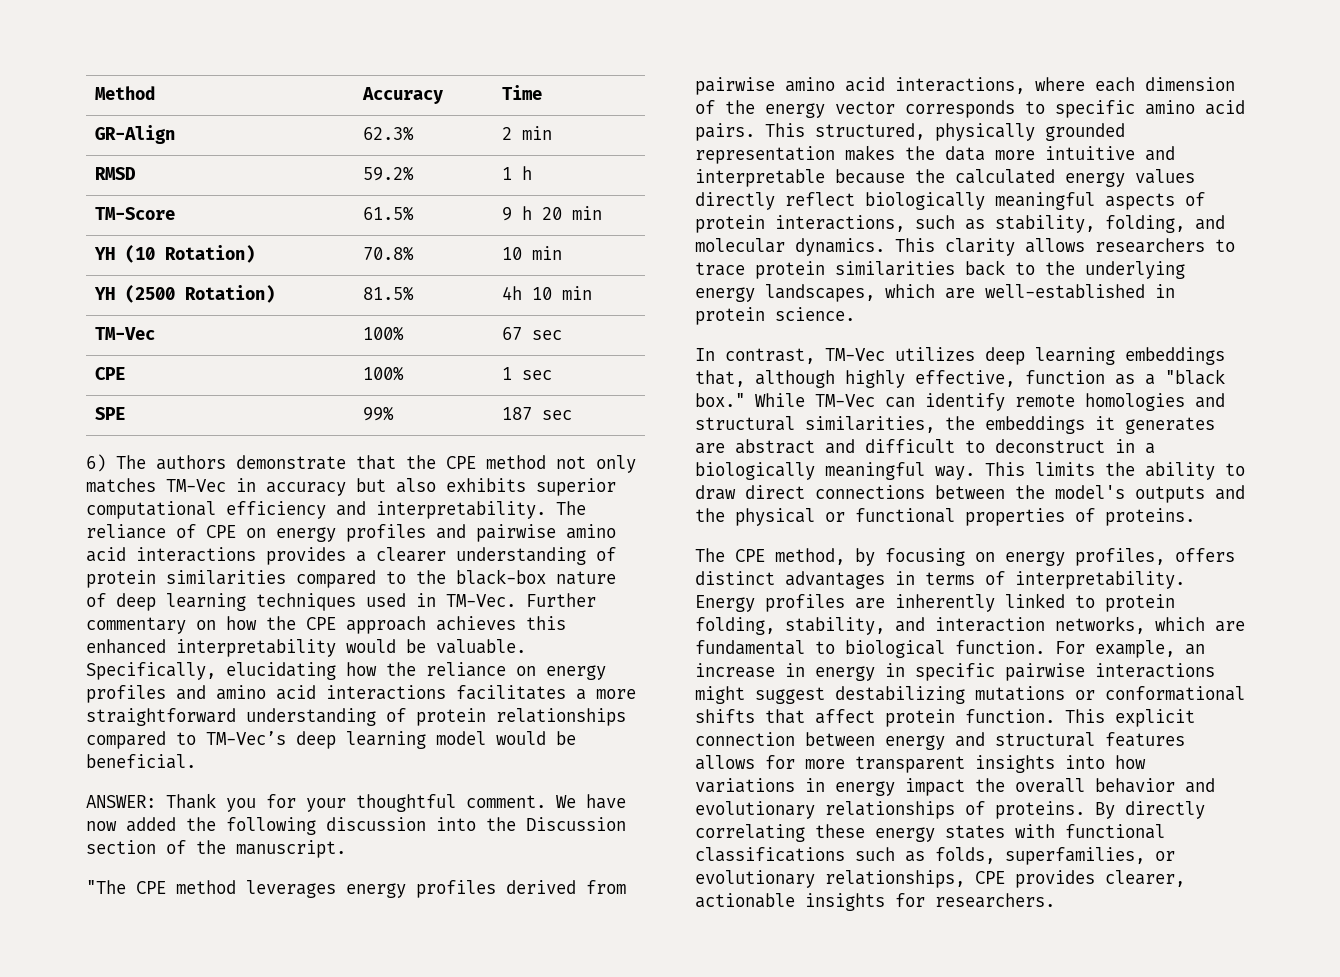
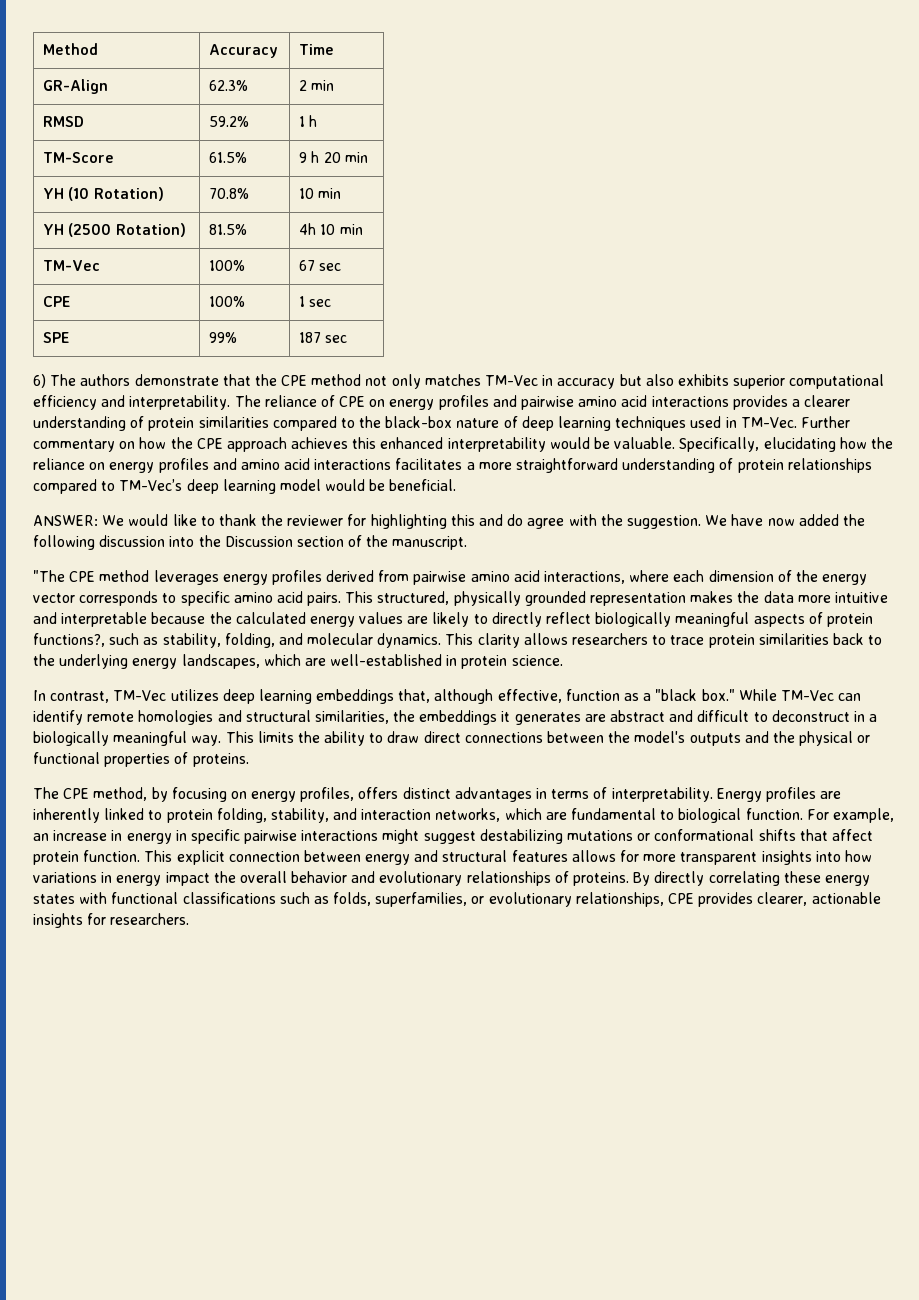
[166,793,546,812] Thank you for your thoughtful comment. -> [102,514,701,529] We would like to thank the reviewer for highlighting this and do agree with the suggestion.
(1195, 176) none -> [407,612,488,627] are likely to
[775,215,905,232] interactions, -> [33,633,105,647] functions?,
[845,370,905,388] highly -> (494, 696) none

